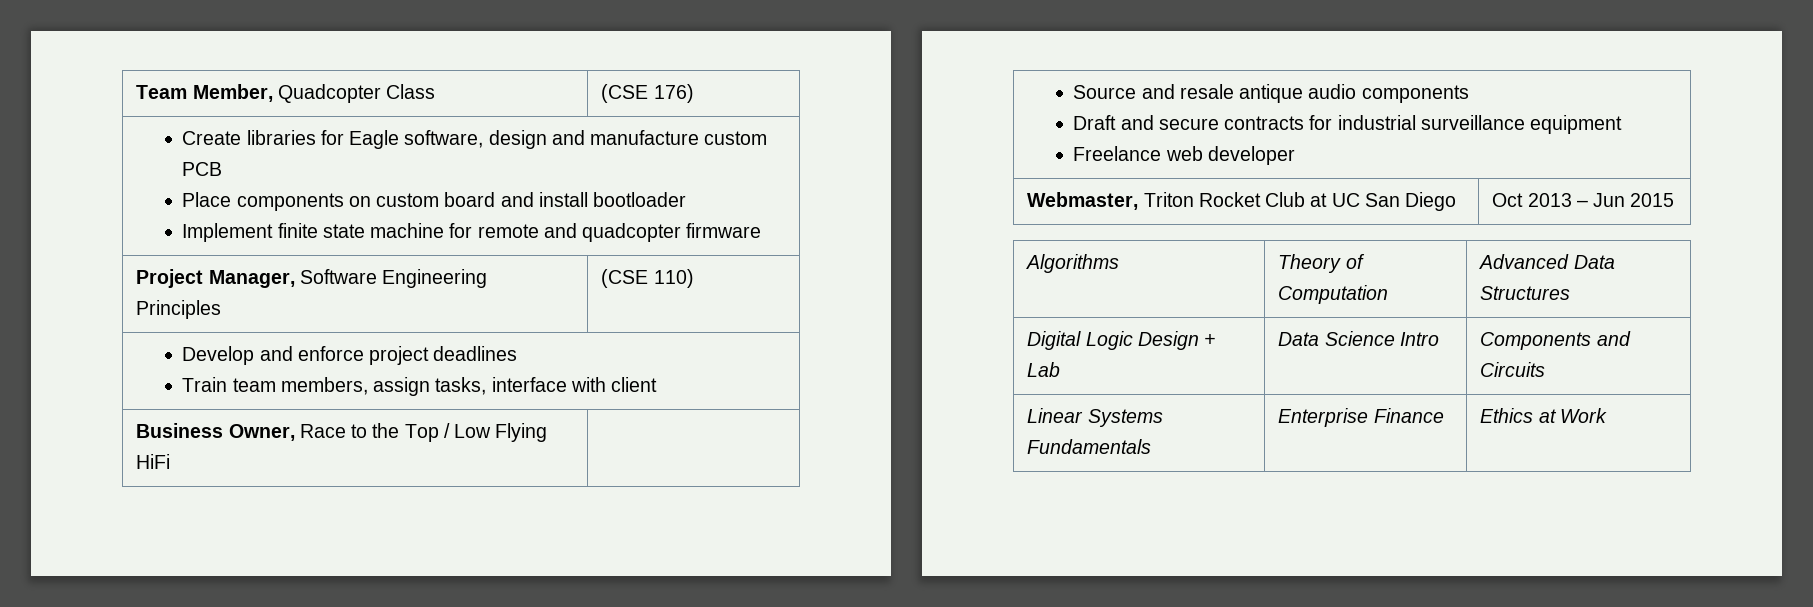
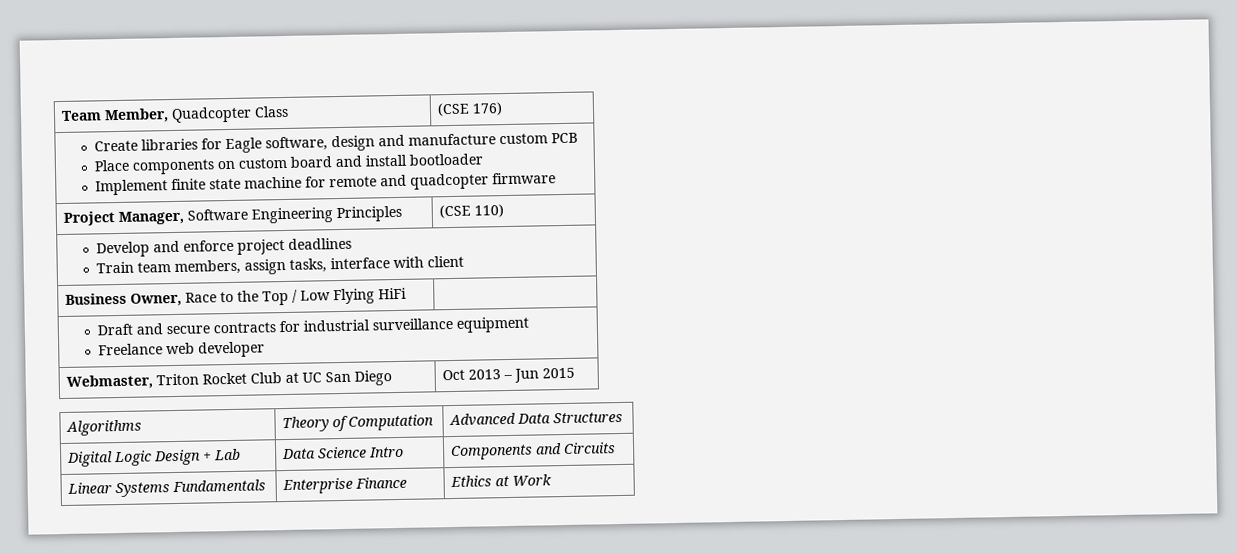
[1073,84,1469,103] Source and resale antique audio components // -> (407, 293) none

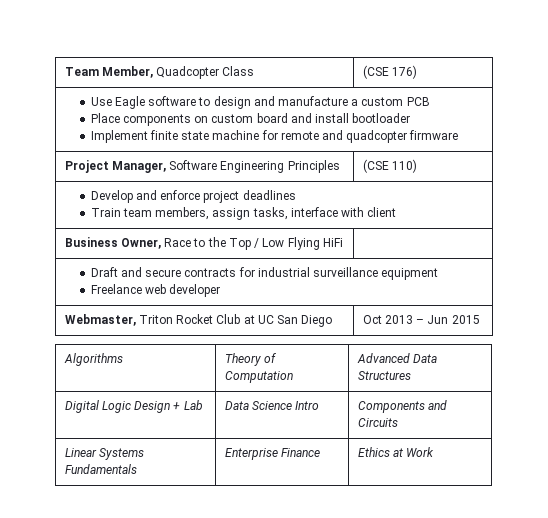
[93,136,328,154] Create libraries for Eagle software, -> [90,96,211,109] Use Eagle software to
(496, 139) none -> [351,99,359,106] a

